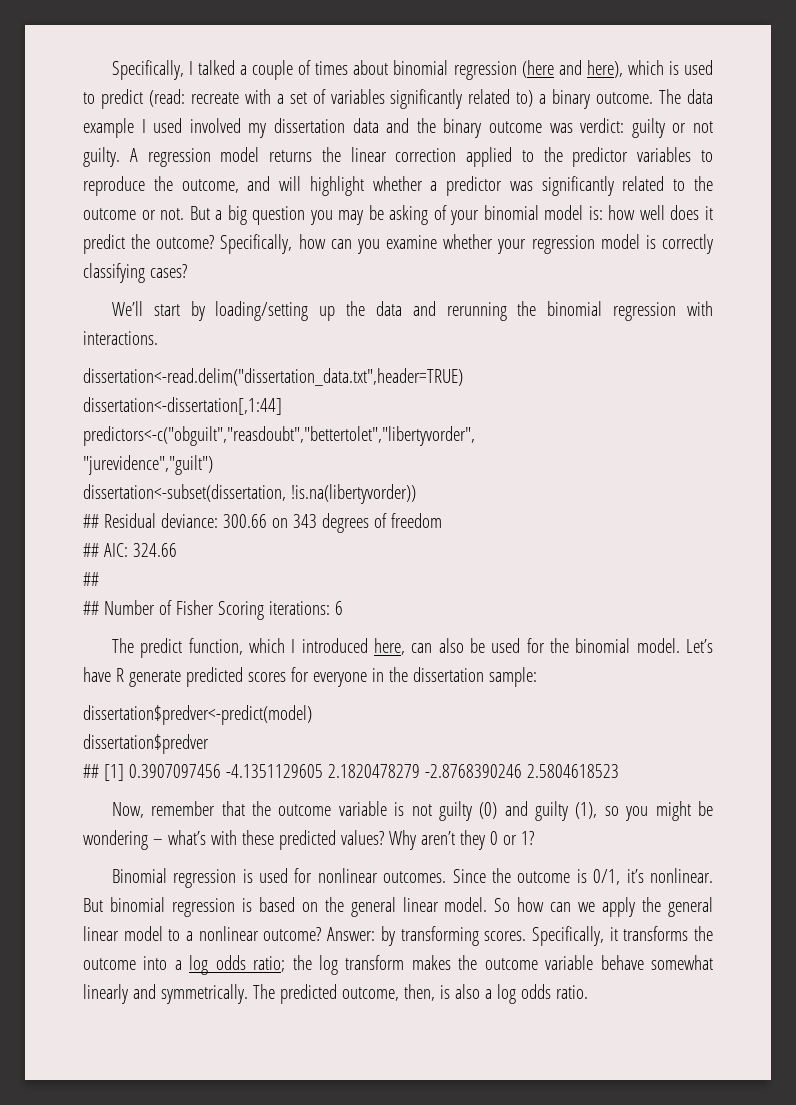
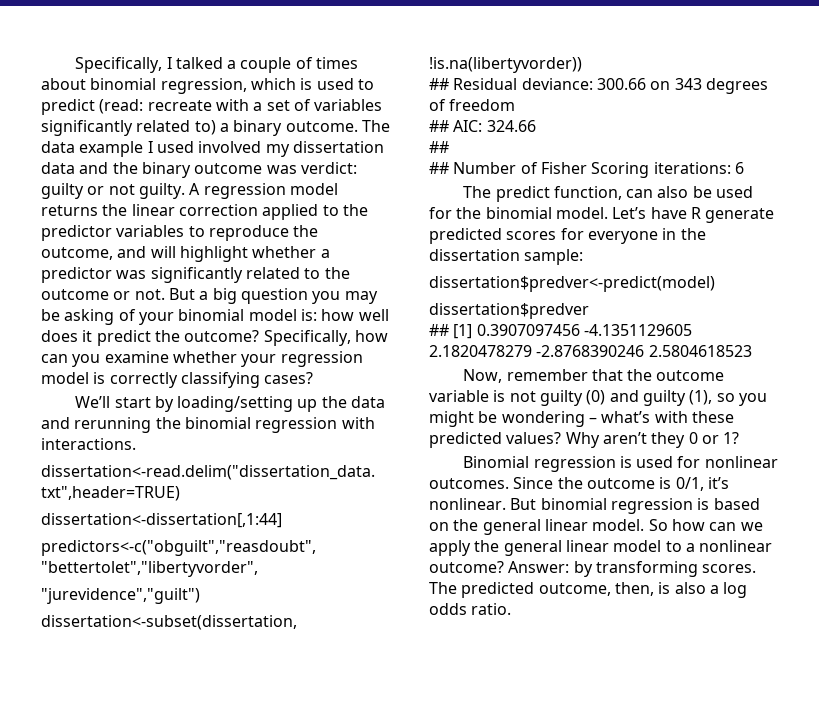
[453,60,623,80] regression (here and here), -> [160,78,247,94] regression,
[248,638,405,655] which I introduced here, -> (622, 193) none
[531,926,713,946] [83,955,714,975] [83,984,248,1004] Specifically, it transforms the outcome into a log odds ratio; the log transform makes the outcome variable behave somewhat linearly and symmetrically. -> (757, 568) none

